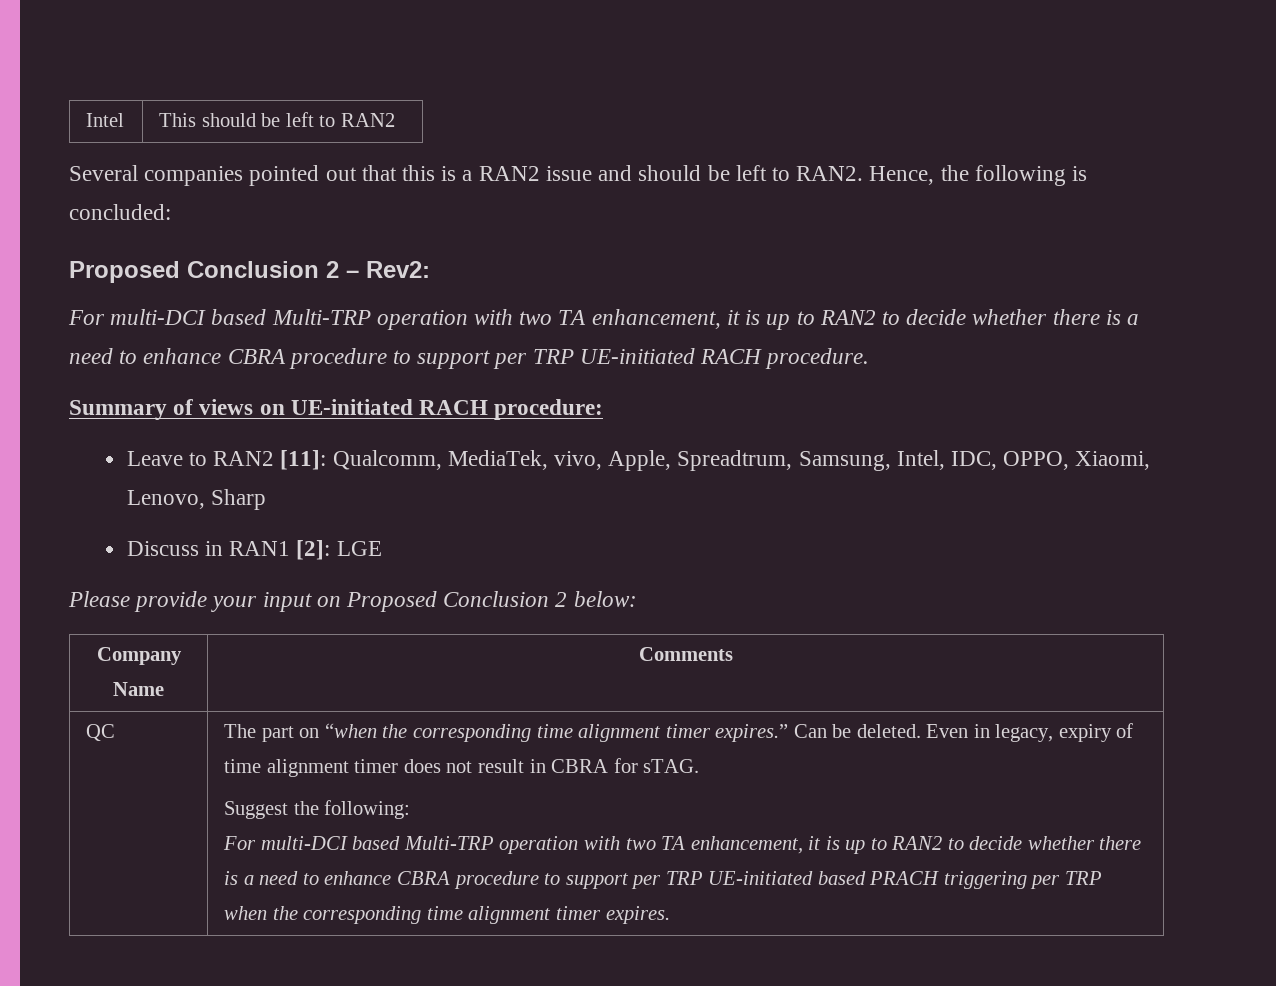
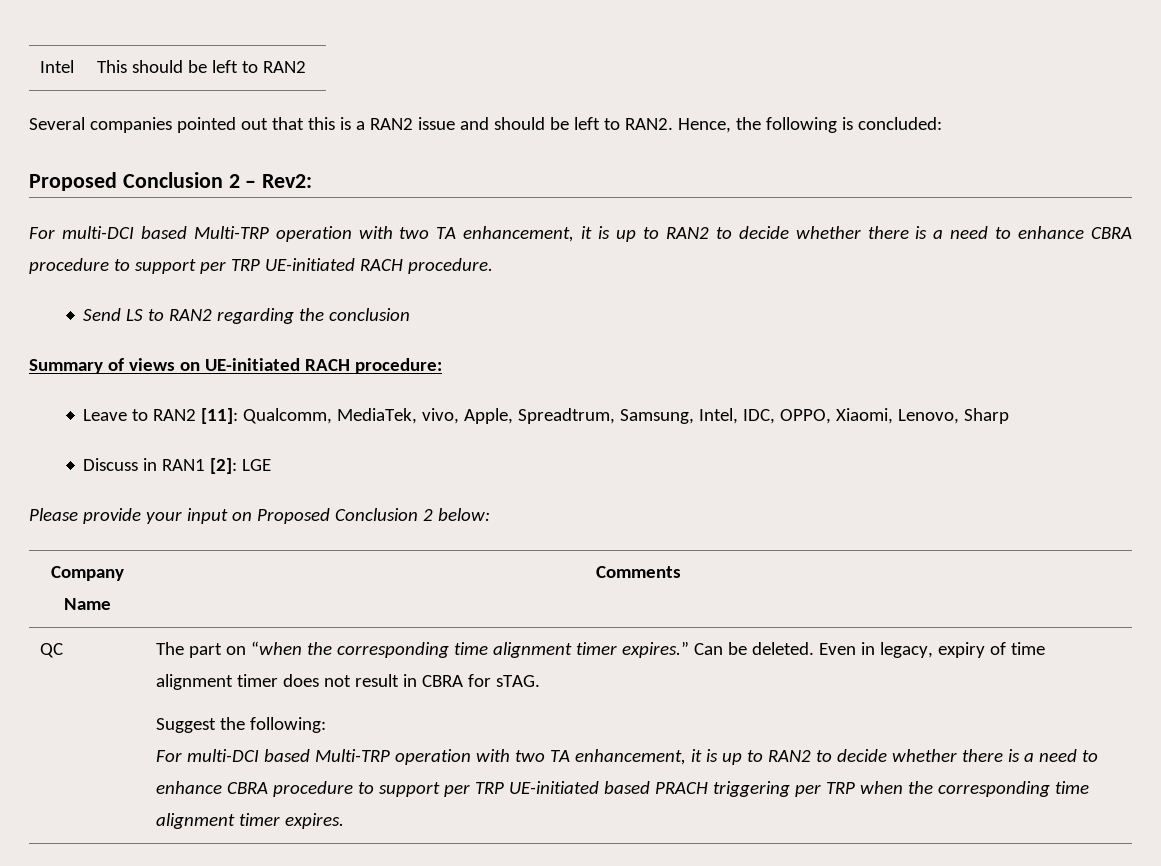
(870, 358) none -> [83,308,411,324] // Send LS to RAN2 regarding the conclusion

